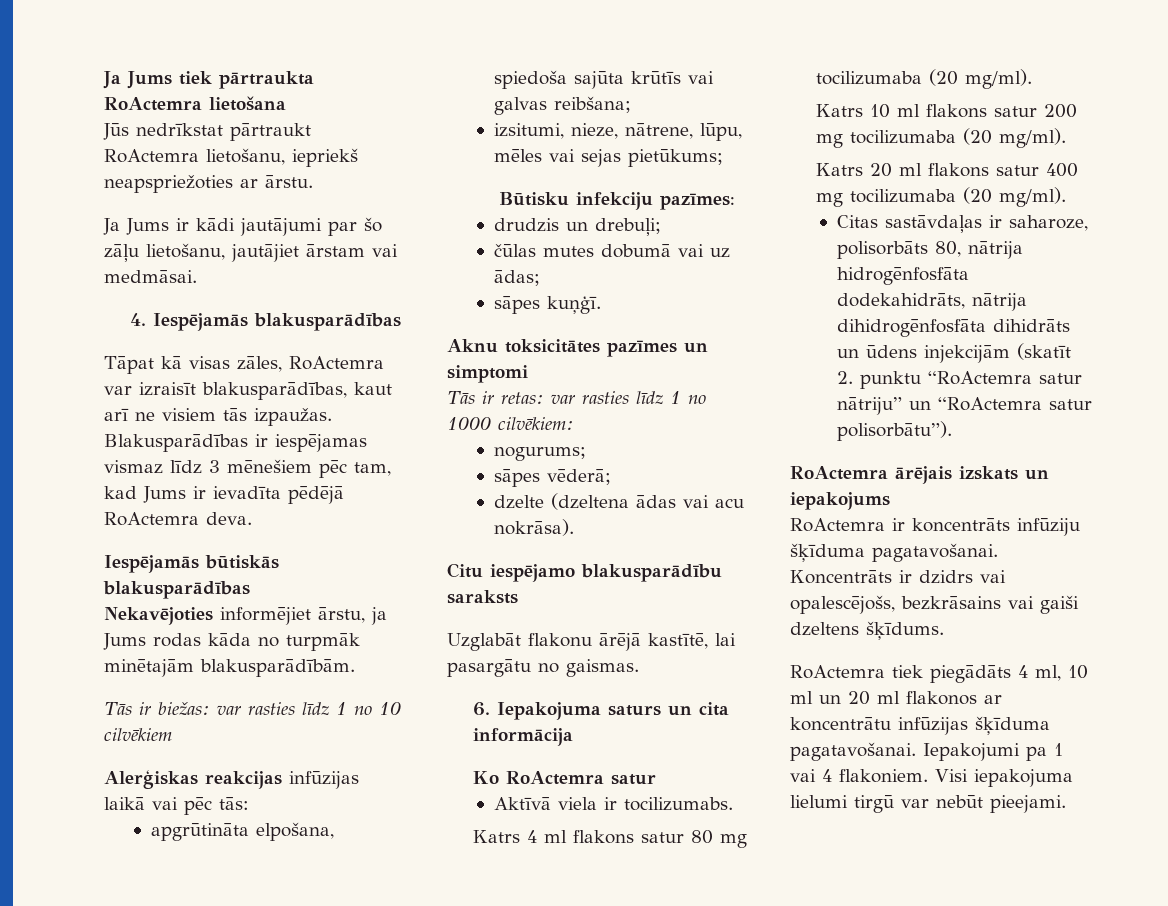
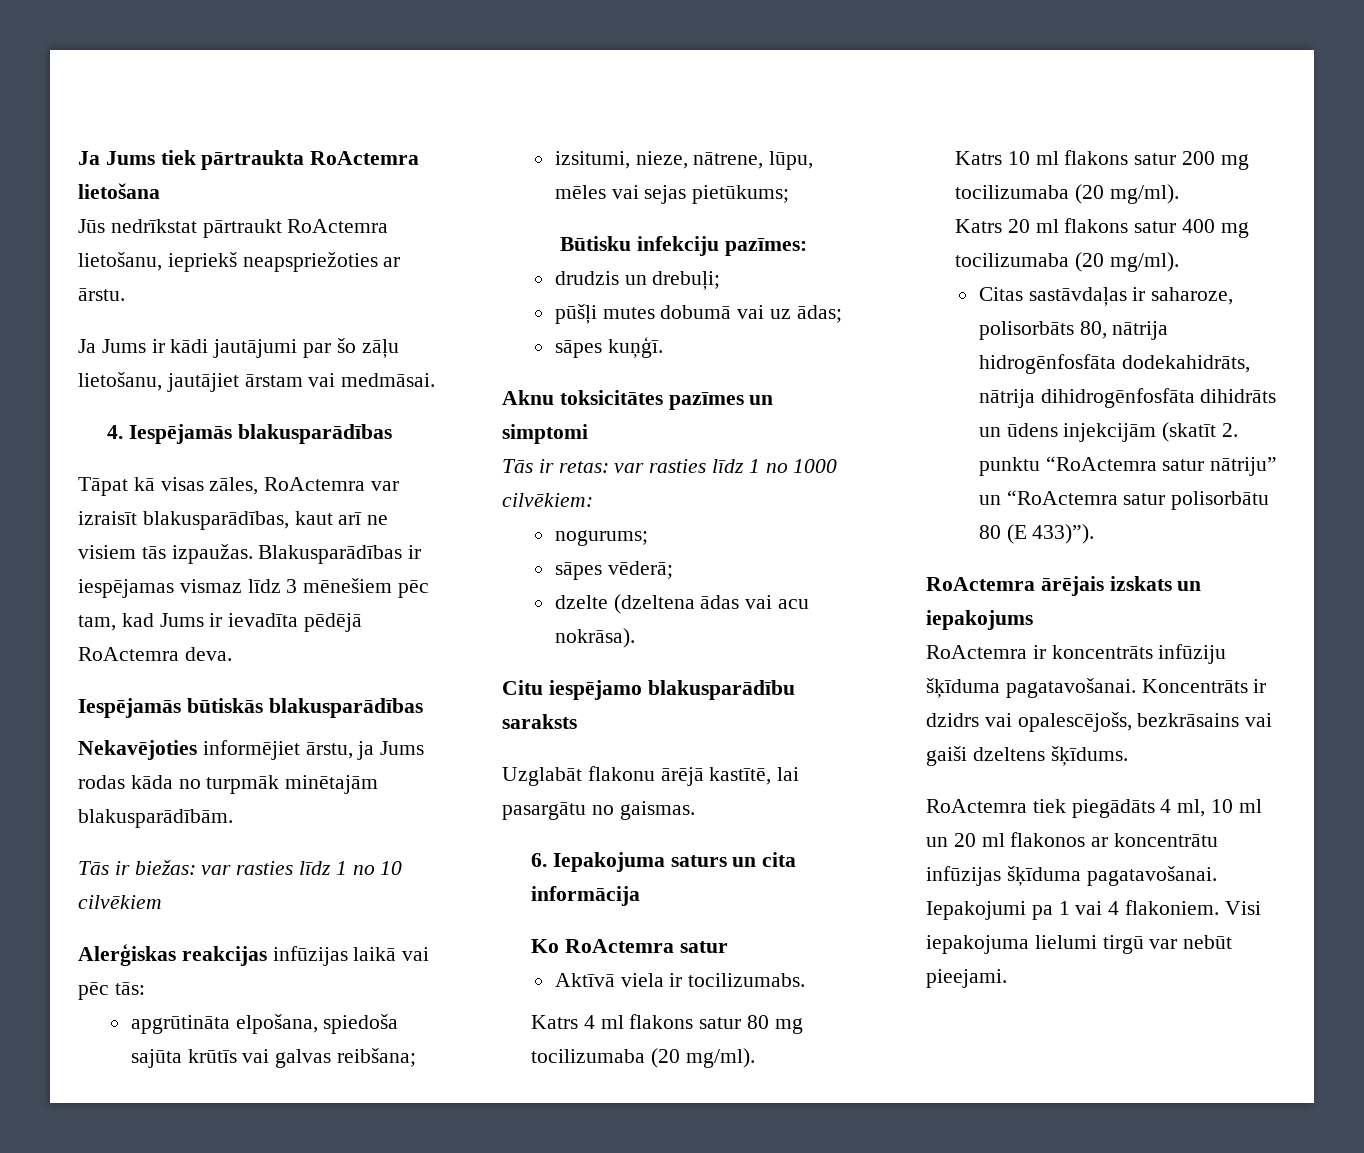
[493,244,536,257] čūlas -> [554,304,597,324] pūšļi
[836,421,952,441] polisorbātu”). -> [1171,491,1270,510] [978,524,1095,544] polisorbātu 80 (E 433)”).

